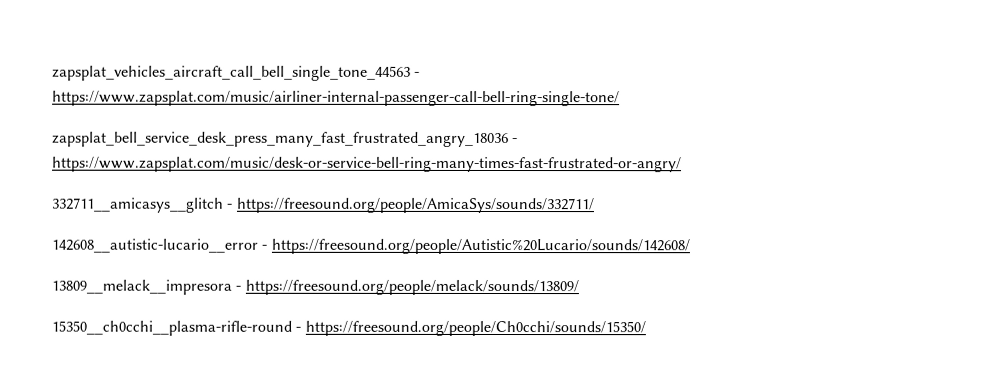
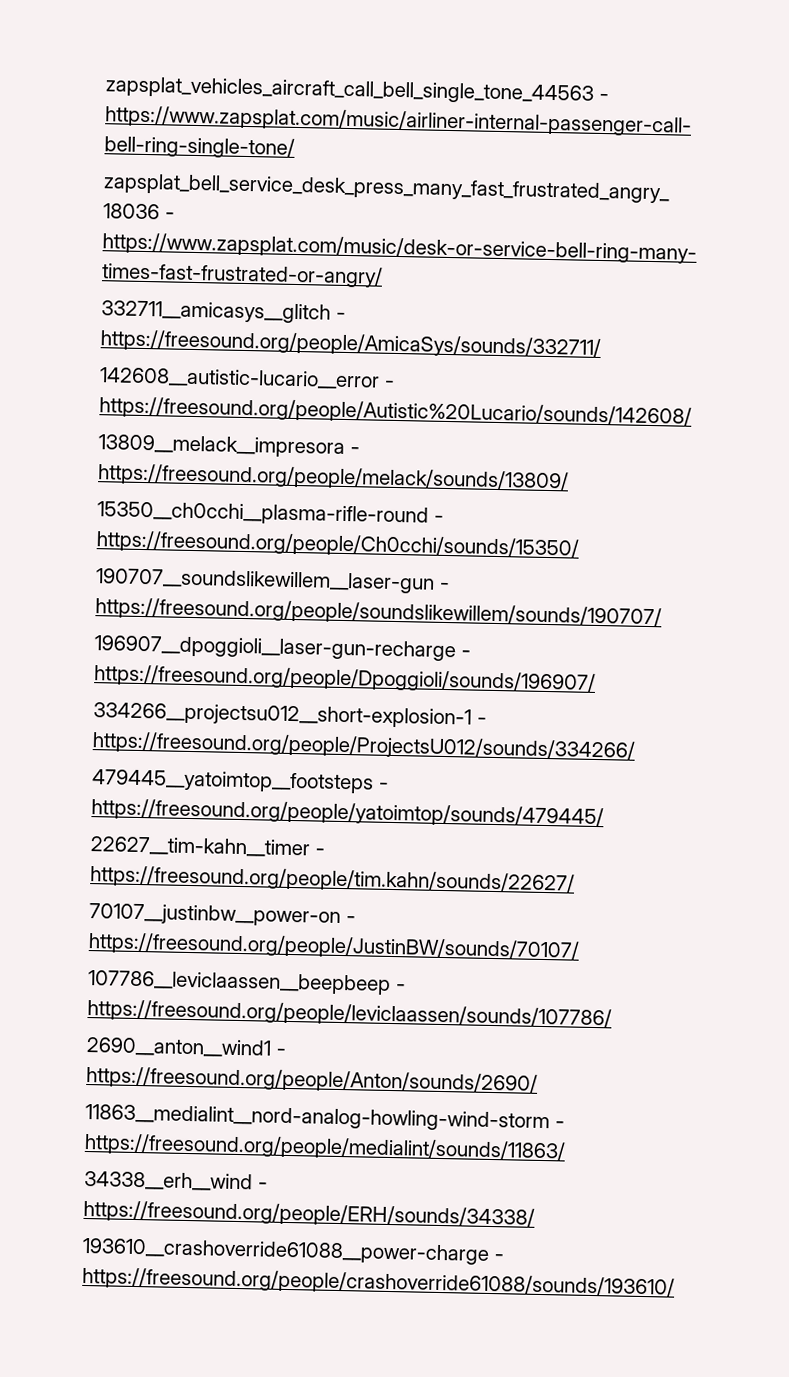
(646, 328) none -> [95,568,450,594] [95,597,662,629] [94,635,471,662] [94,664,596,694] [93,702,487,729] [92,731,635,762] [91,769,389,794] [91,798,604,829] [90,836,325,858] [90,865,575,895] [89,903,356,927] [88,932,580,962] [88,970,406,995] [87,999,612,1030] [86,1037,286,1058] [86,1065,538,1095] [85,1103,565,1133] [84,1132,566,1163] [84,1170,268,1192] [83,1199,535,1229] [82,1237,504,1265] [82,1266,675,1299] // 190707__soundslikewillem__laser-gun - https://freesound.org/people/soundslikewillem/sounds/190707/ // 196907__dpoggioli__laser-gun-recharge - https://freesound.org/people/Dpoggioli/sounds/196907/ // 334266__projectsu012__short-explosion-1 - https://freesound.org/people/ProjectsU012/sounds/334266/ // 479445__yatoimtop__footsteps - https://freesound.org/people/yatoimtop/sounds/479445/ // 22627__tim-kahn__timer - https://freesound.org/people/tim.kahn/sounds/22627/ // 70107__justinbw__power-on - https://freesound.org/people/JustinBW/sounds/70107/ // 107786__leviclaassen__beepbeep - https://freesound.org/people/leviclaassen/sounds/107786/ // 2690__anton__wind1 - https://freesound.org/people/Anton/sounds/2690/ // 11863__medialint__nord-analog-howling-wind-storm - https://freesound.org/people/medialint/sounds/11863/ // 34338__erh__wind - https://freesound.org/people/ERH/sounds/34338/ // 193610__crashoverride61088__power-charge - https://freesound.org/people/crashoverride61088/sounds/193610/

